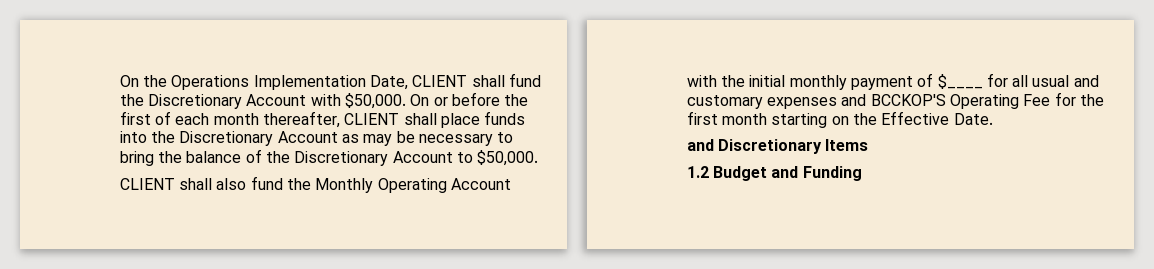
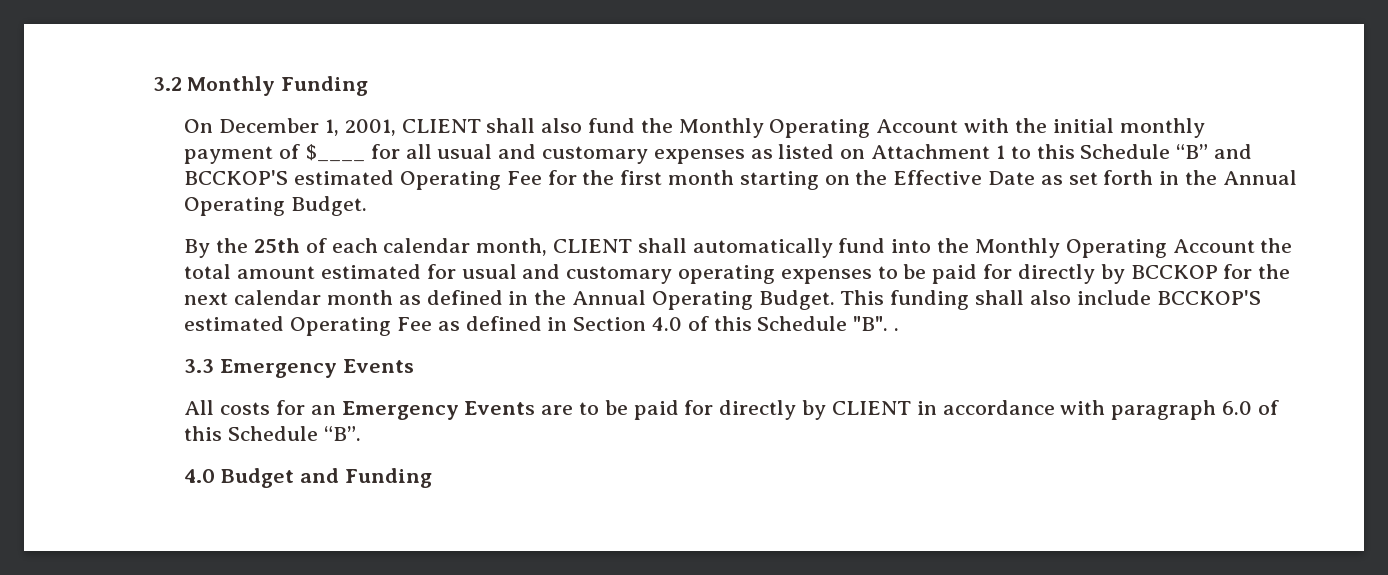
[119,73,541,90] [119,92,529,109] [119,111,526,128] [119,131,514,146] [119,149,539,166] On the Operations Implementation Date, CLIENT shall fund the Discretionary Account with $50,000. On or before the first of each month thereafter, CLIENT shall place funds into the Discretionary Account as may be necessary to bring the balance of the Discretionary Account to $50,000. // -> [152,76,369,96] [184,118,396,136] 3.2 Monthly Funding // On December 1, 2001,
(837, 103) none -> [750,144,1209,159] as listed on Attachment 1 to this Schedule “B”
(946, 100) none -> [294,170,395,185] estimated
[953,113,993,125] [686,139,869,154] [686,166,709,178] Date. // and Discretionary Items // 1.2 -> [988,170,1297,185] [184,196,368,216] [184,238,1293,258] [184,264,1291,284] [184,290,1261,310] [184,316,900,336] [184,359,415,378] [184,400,1279,420] [184,426,362,441] [184,469,216,483] Date as set forth in the Annual Operating Budget. // By the 25th of each calendar month, CLIENT shall automatically fund into the Monthly Operating Account the total amount estimated for usual and customary operating expenses to be paid for directly by BCCKOP for the next calendar month as defined in the Annual Operating Budget. This funding shall also include BCCKOP'S estimated Operating Fee as defined in Section 4.0 of this Schedule "B". . // 3.3 Emergency Events // All costs for an Emergency Events are to be paid for directly by CLIENT in accordance with paragraph 6.0 of this Schedule “B”. // 4.0

